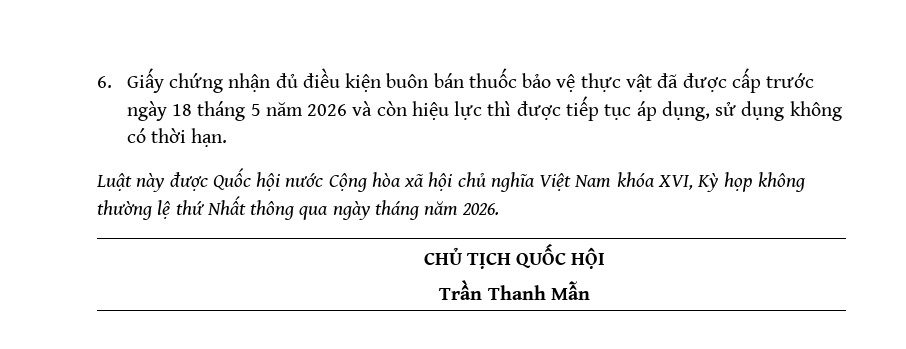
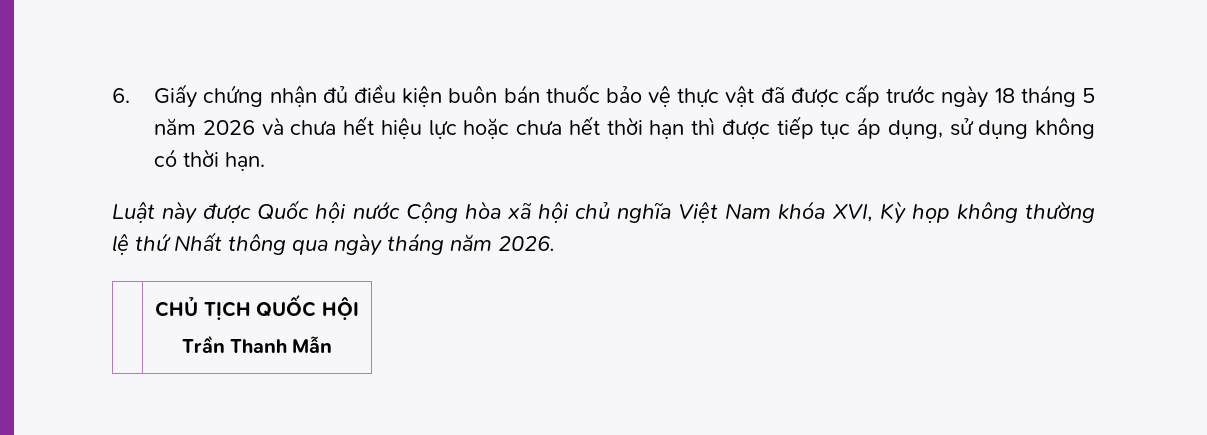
[376,101,483,120] còn hiệu lực -> [290,116,685,139] chưa hết hiệu lực hoặc chưa hết thời hạn

